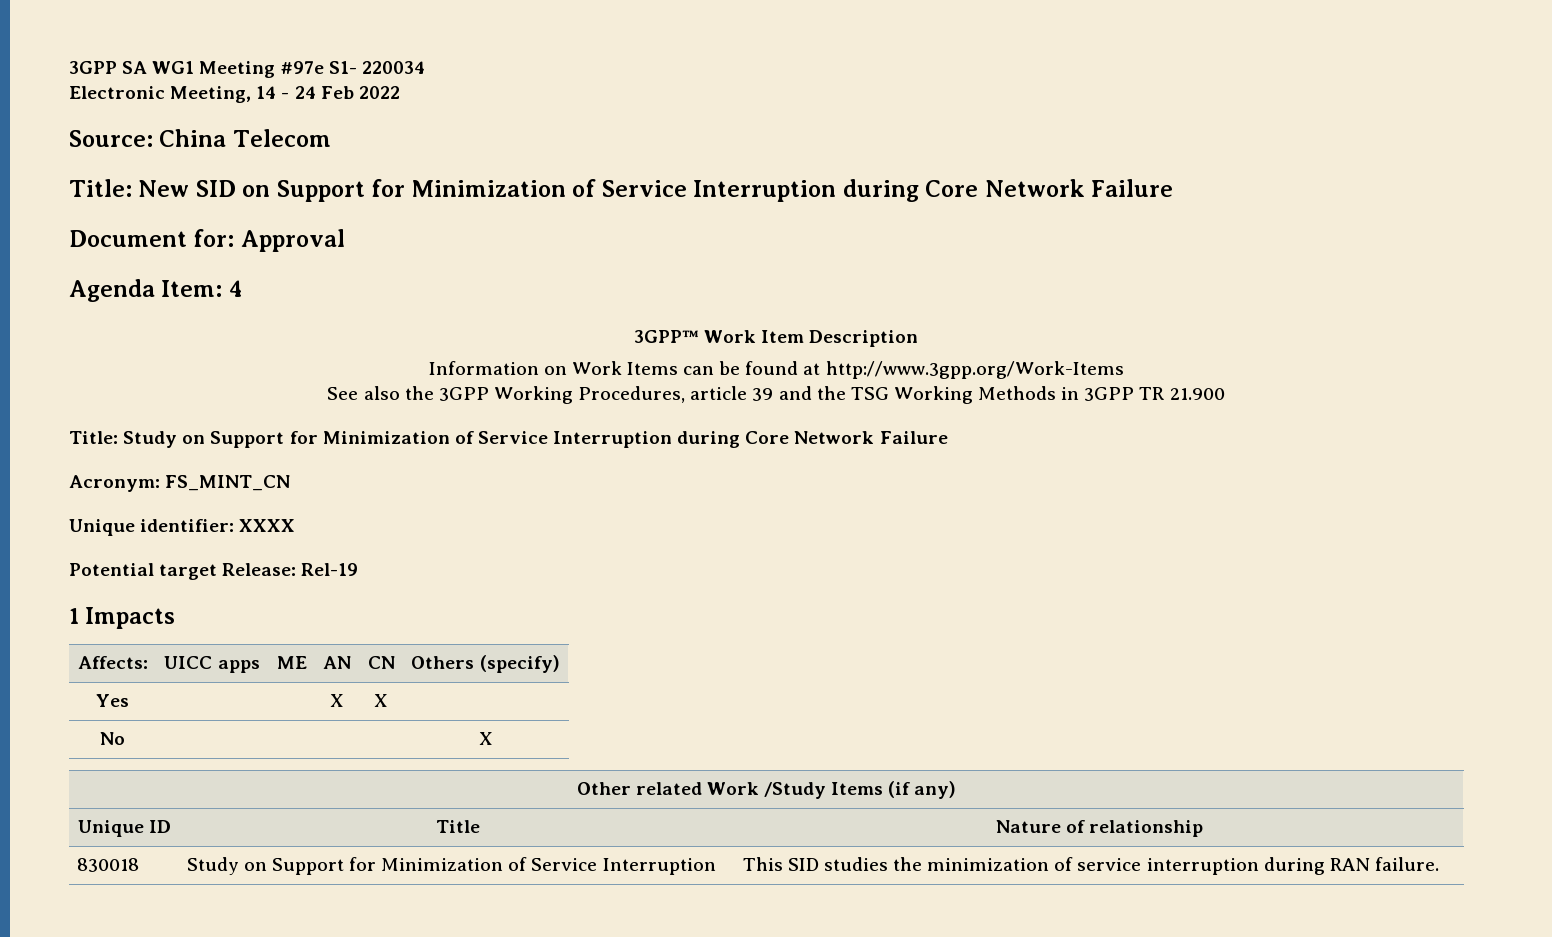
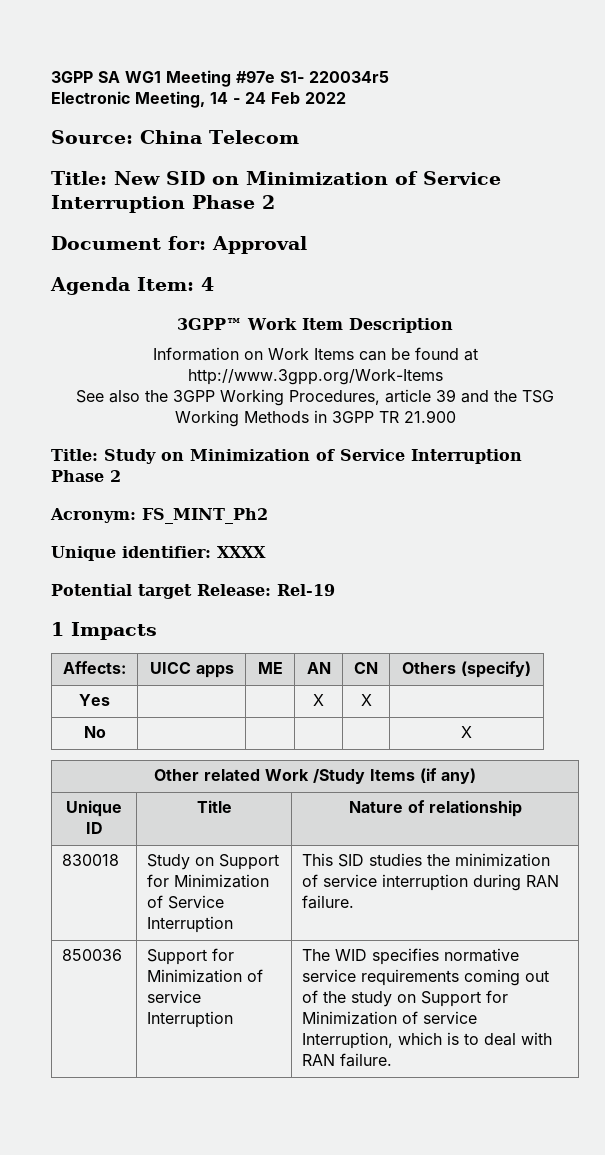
[361,61,425,74] 220034 -> [309,71,389,83] 220034r5
[276,179,1174,202] Support for Minimization of Service Interruption during Core Network Failure -> [246,171,501,185] [51,195,275,213] Minimization of Service Interruption Phase 2
[210,431,948,448] Support for Minimization of Service Interruption during Core Network Failure -> [190,449,522,464] [51,470,121,482] Minimization of Service Interruption Phase 2
[165,475,291,491] FS_MINT_CN -> [142,508,268,524] FS_MINT_Ph2
(1439, 864) none -> [62,949,123,961] [147,948,235,965] [147,969,264,983] [147,990,202,1003] [147,1011,234,1028] [302,948,520,965] [302,969,550,986] [302,990,509,1007] [302,1011,478,1025] [302,1032,553,1049] [302,1053,393,1067] // 850036 | Support for Minimization of service Interruption | The WID specifies normative service requirements coming out of the study on Support for Minimization of service Interruption, which is to deal with RAN failure.

